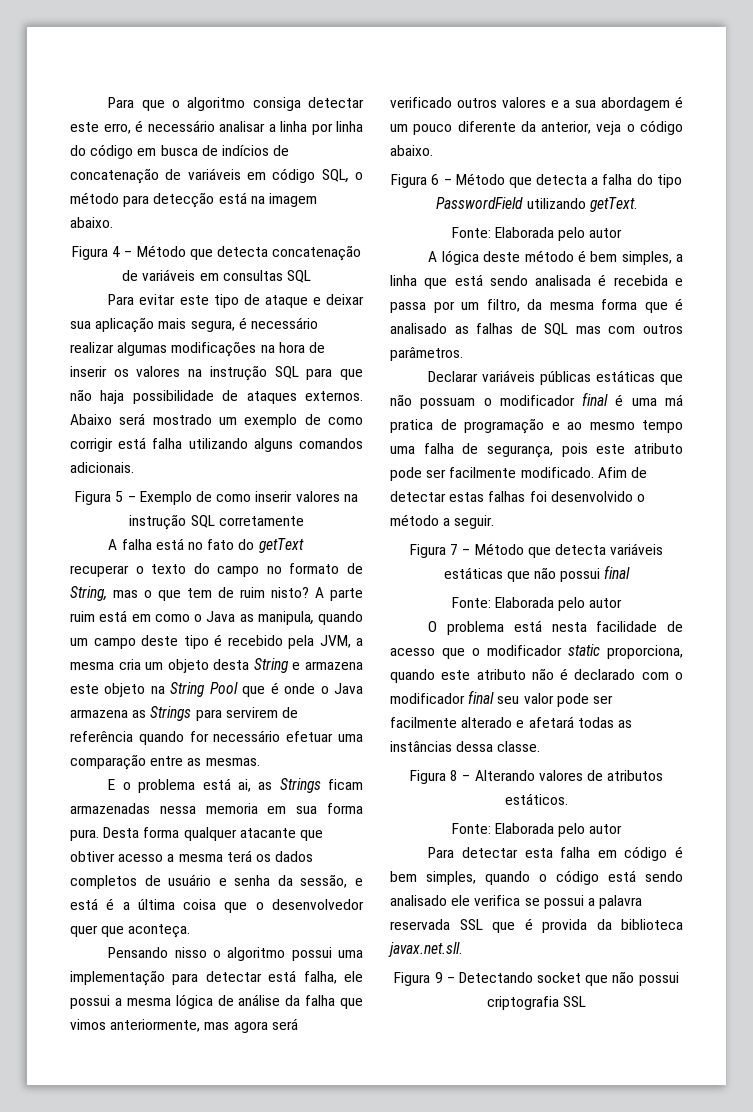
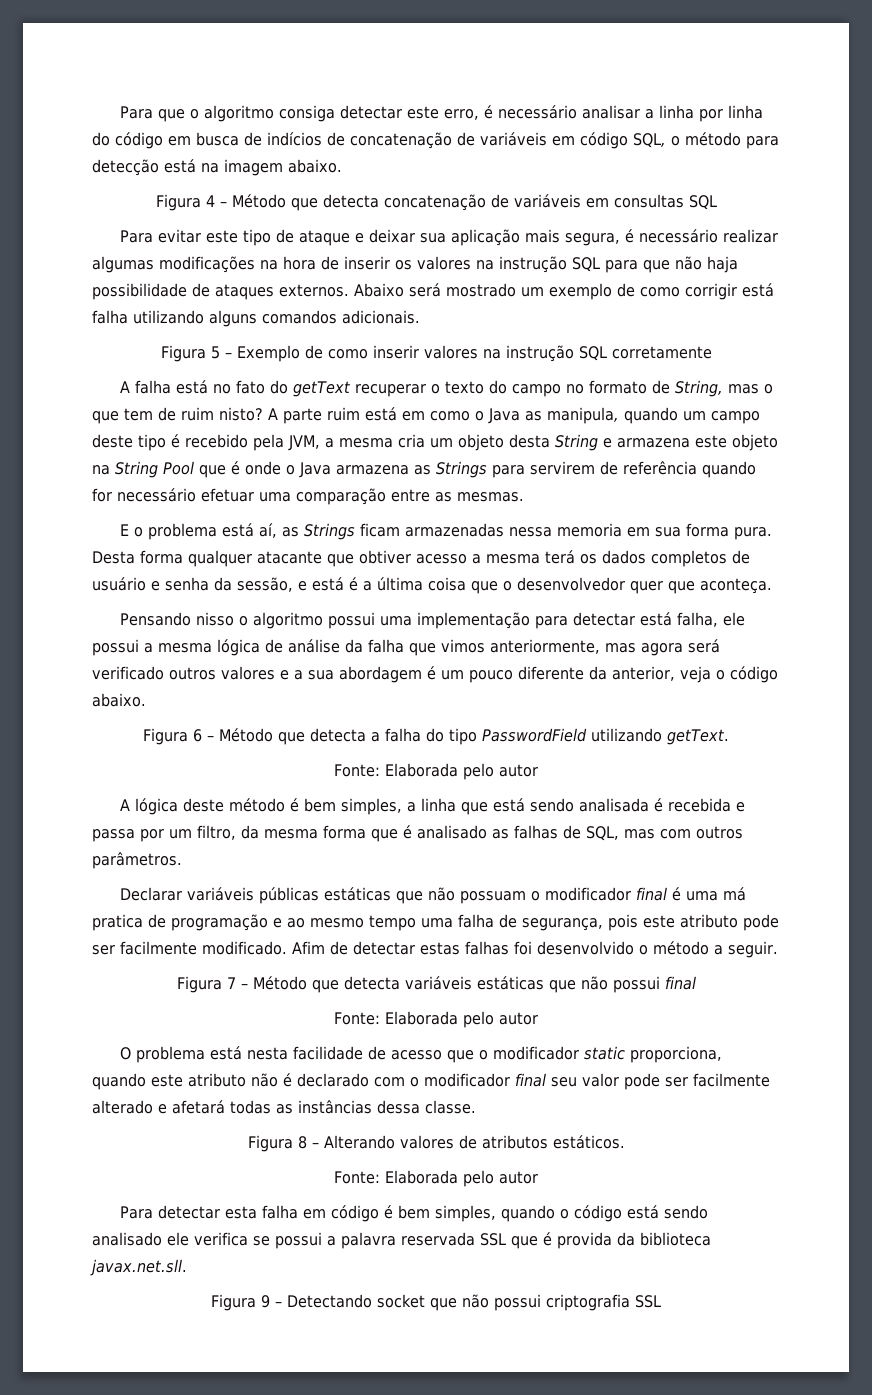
[237,779,251,792] ai, -> [258,523,277,538] aí,
[544,323,569,336] SQL -> [586,826,619,841] SQL,

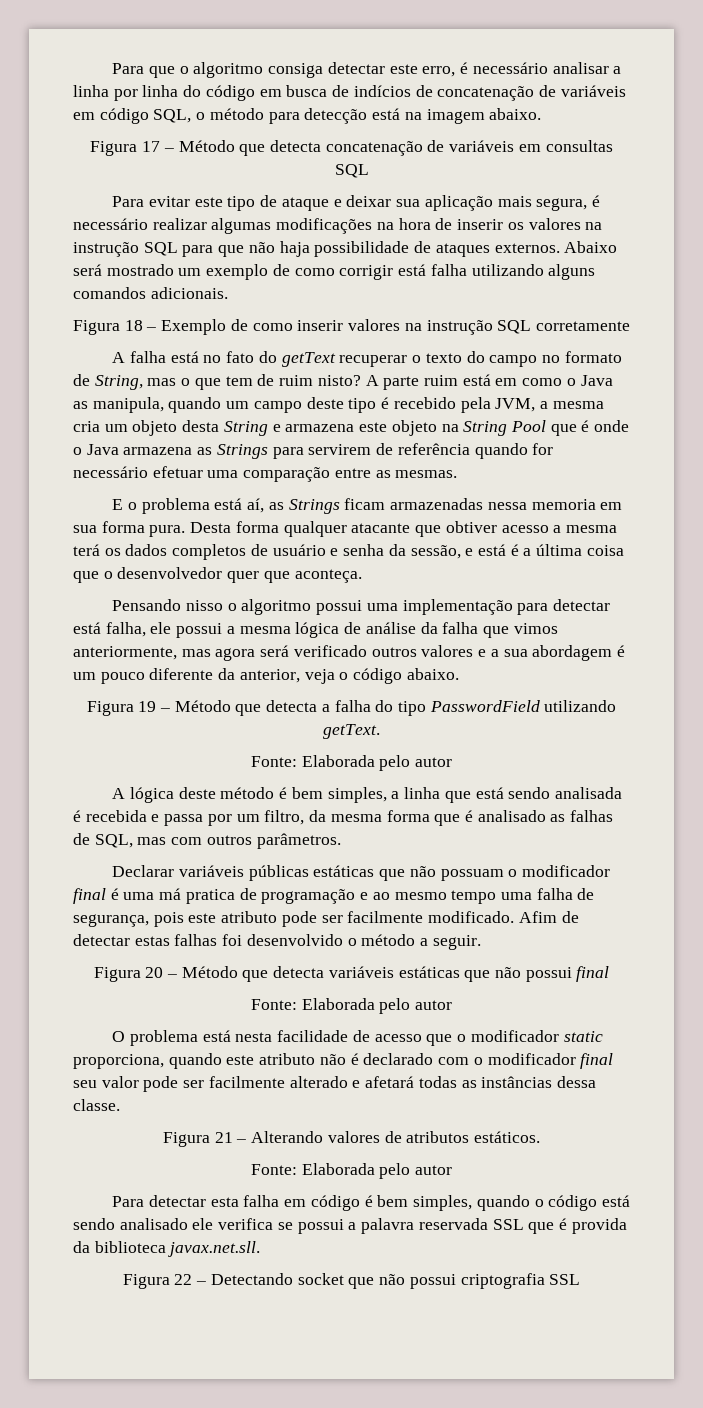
[205,195,215,207] 4 -> [142,141,161,152] 17
[210,346,220,359] 5 -> [124,320,143,331] 18
[193,729,202,742] 6 -> [138,701,157,712] 19
[226,977,236,989] 7 -> [145,967,164,978] 20
[297,1136,307,1149] 8 -> [214,1132,233,1143] 21
[260,1295,270,1308] 9 -> [174,1274,193,1285] 22

